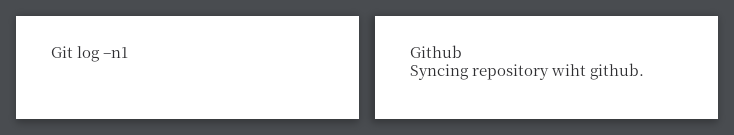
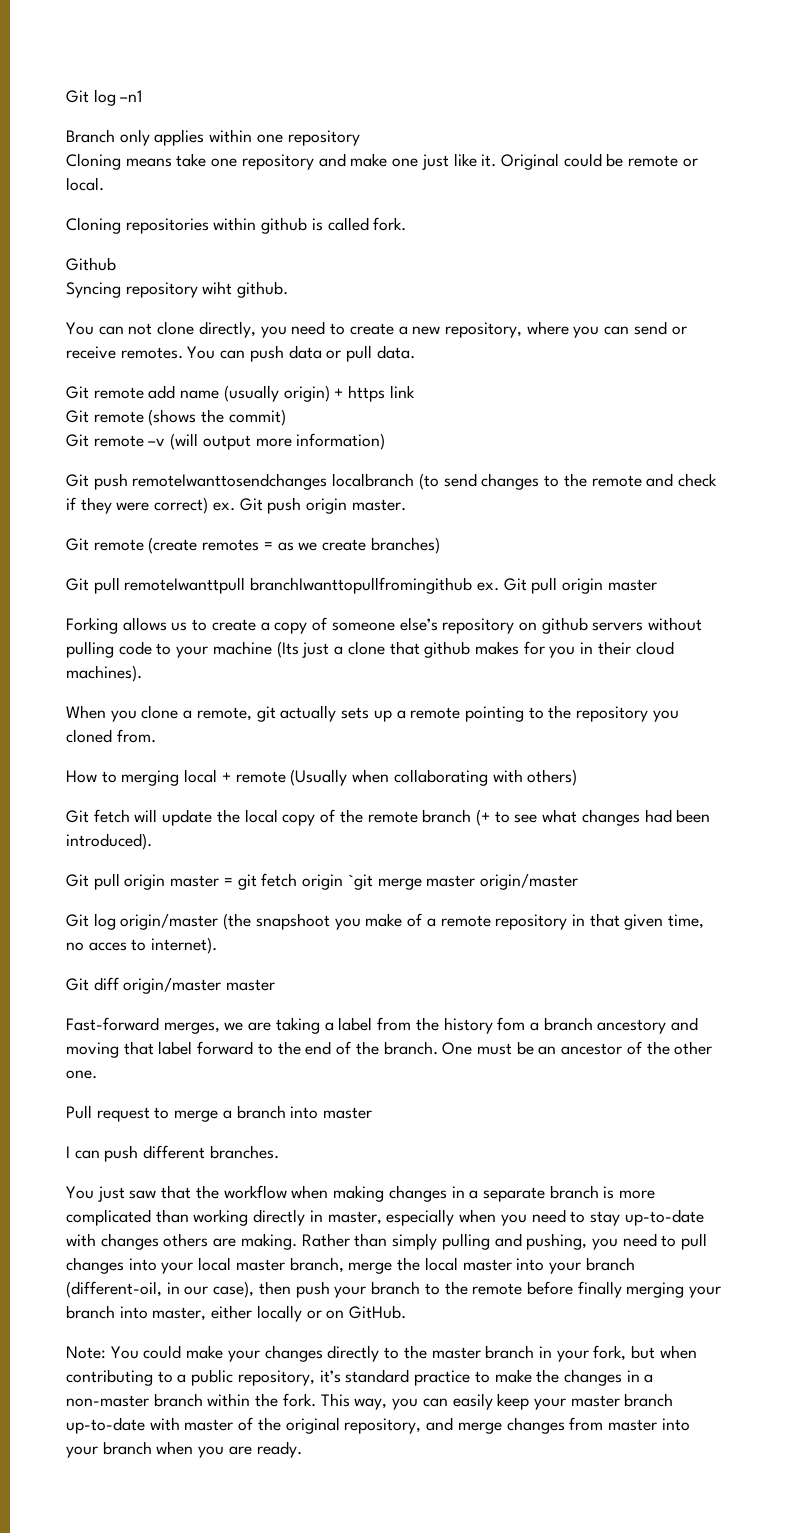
(129, 52) none -> [66,129,360,146] [66,153,698,170] [66,177,104,191] [66,217,407,234] // Branch only applies within one repository // Cloning means take one repository and make one just like it. Original could be remote or local. // Cloning repositories within github is called fork.
(645, 71) none -> [66,321,687,338] [66,345,415,362] [66,385,415,402] [66,409,286,426] [66,433,386,450] [66,473,717,490] [66,497,406,514] [66,537,440,554] [66,577,657,594] [66,617,703,634] [66,641,674,658] [66,665,142,682] [66,705,679,722] [66,729,156,743] [66,769,578,786] [66,809,711,826] [66,833,152,850] [66,873,578,890] [66,913,705,930] [66,937,218,954] [66,977,276,994] [66,1017,699,1034] [66,1041,713,1058] [66,1070,97,1079] [66,1105,373,1122] [66,1145,279,1162] [66,1185,656,1202] [66,1209,704,1226] [66,1233,708,1250] [66,1257,635,1274] [66,1281,722,1298] [66,1305,407,1322] [66,1345,697,1362] [66,1369,654,1386] [66,1393,674,1410] [66,1417,690,1434] [66,1441,302,1458] // You can not clone directly, you need to create a new repository, where you can send or receive remotes. You can push data or pull data. // Git remote add name (usually origin) + https link // Git remote (shows the commit) // Git remote –v (will output more information) // Git push remoteIwanttosendchanges localbranch (to send changes to the remote and check if they were correct) ex. Git push origin master. // Git remote (create remotes = as we create branches) // Git pull remoteIwanttpull branchIwanttopullfromingithub ex. Git pull origin master // Forking allows us to create a copy of someone else’s repository on github servers without pulling code to your machine (Its just a clone that github makes for you in their cloud machines). // When you clone a remote, git actually sets up a remote pointing to the repository you cloned from. // How to merging local + remote (Usually when collaborating with others) // Git fetch will update the local copy of the remote branch (+ to see what changes had been introduced). // Git pull origin master = git fetch origin `git merge master origin/master // Git log origin/master (the snapshoot you make of a remote repository in that given time, no acces to internet). // Git diff origin/master master // Fast-forward merges, we are taking a label from the history fom a branch ancestory and moving that label forward to the end of the branch. One must be an ancestor of the other one. // Pull request to merge a branch into master // I can push different branches. // You just saw that the workflow when making changes in a separate branch is more complicated than working directly in master, especially when you need to stay up-to-date with changes others are making. Rather than simply pulling and pushing, you need to pull changes into your local master branch, merge the local master into your branch (different-oil, in our case), then push your branch to the remote before finally merging your branch into master, either locally or on GitHub. // Note: You could make your changes directly to the master branch in your fork, but when contributing to a public repository, it’s standard practice to make the changes in a non-master branch within the fork. This way, you can easily keep your master branch up-to-date with master of the original repository, and merge changes from master into your branch when you are ready.

